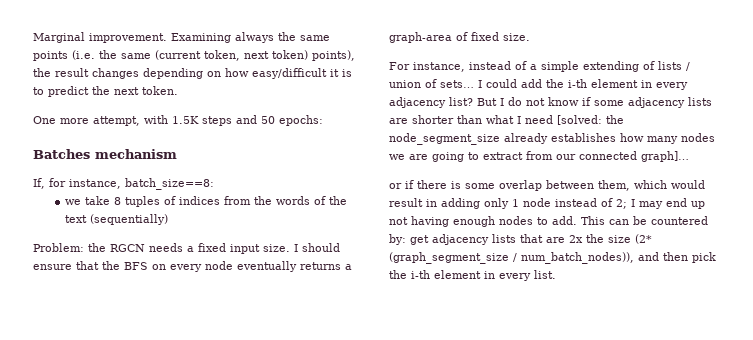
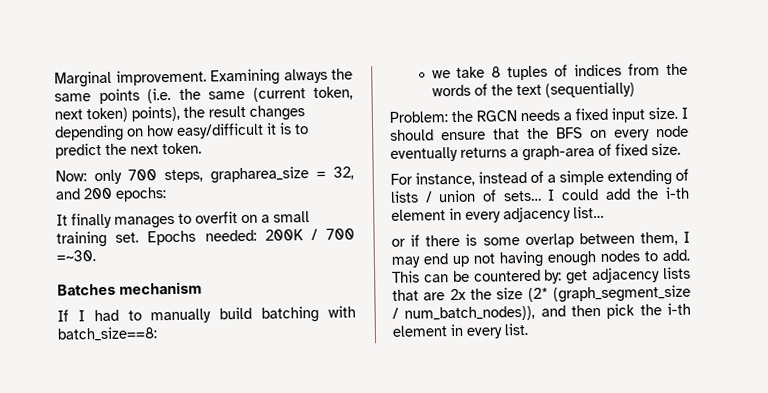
[33,115,323,126] [33,149,177,159] [33,178,121,189] One more attempt, with 1.5K steps and 50 epochs: // Batches mechanism // If, for instance, -> [55,166,354,185] [55,187,167,202] [56,211,310,229] [56,228,355,248] [56,250,96,262] [57,281,202,296] [57,305,356,324] Now: only 700 steps, grapharea_size = 32, and 200 epochs: // It finally manages to overfit on a small training set. Epochs needed: 200K / 700 =~30. // Batches mechanism // If I had to manually build batching with
[449,97,712,108] [389,115,624,125] [389,133,715,145] [389,151,689,162] list? But I do not know if some adjacency lists are shorter than what I need [solved: the node_segment_size already establishes how many nodes we are going to extract from our connected graph]… -> [573,205,604,219] list…
[634,180,705,189] [389,198,627,209] which would result in adding only 1 node instead of 2; -> (678, 238) none

